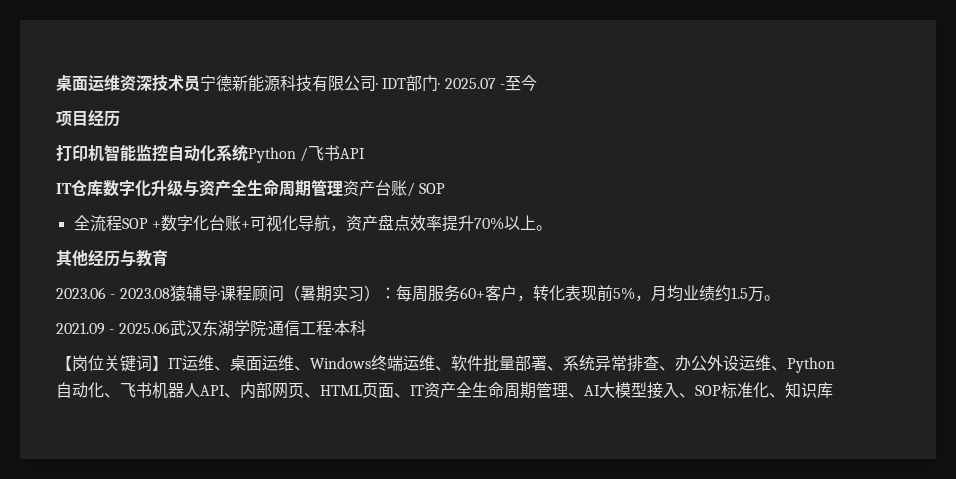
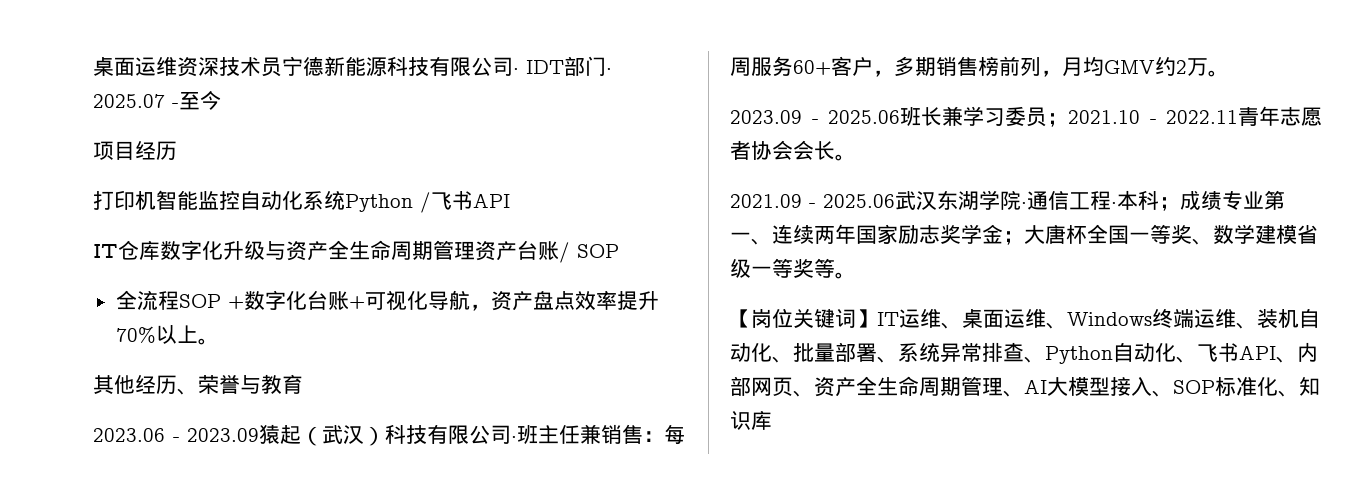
(120, 259) none -> [177,374,240,395] 、荣誉
[119,285,380,302] 2023.08猿辅导·课程顾问（暑期实习） -> [187,424,643,446] 2023.09猿起（武汉）科技有限公司·班主任兼销售
[532,285,764,302] 转化表现前5%，月均业绩约1.5万 -> [894,56,1229,77] [730,106,1322,127] [730,140,835,160] 多期销售榜前列，月均GMV约2万。 // 2023.09 - 2025.06班长兼学习委员；2021.10 - 2022.11青年志愿者协会会长
(366, 328) none -> [1159,190,1285,211] [730,224,1318,245] [730,258,856,279] ；成绩专业第一、连续两年国家励志奖学金；大唐杯全国一等奖、数学建模省级一等奖等。
[451,355,483,371] 软件 -> [1257,308,1320,328] [730,343,793,363] 装机自动化、
[675,355,787,371] 办公外设运维、 -> (1045, 359) none
[152,382,200,399] 机器人 -> (1239, 352) none
[320,383,424,398] HTML页面、IT -> (814, 393) none

